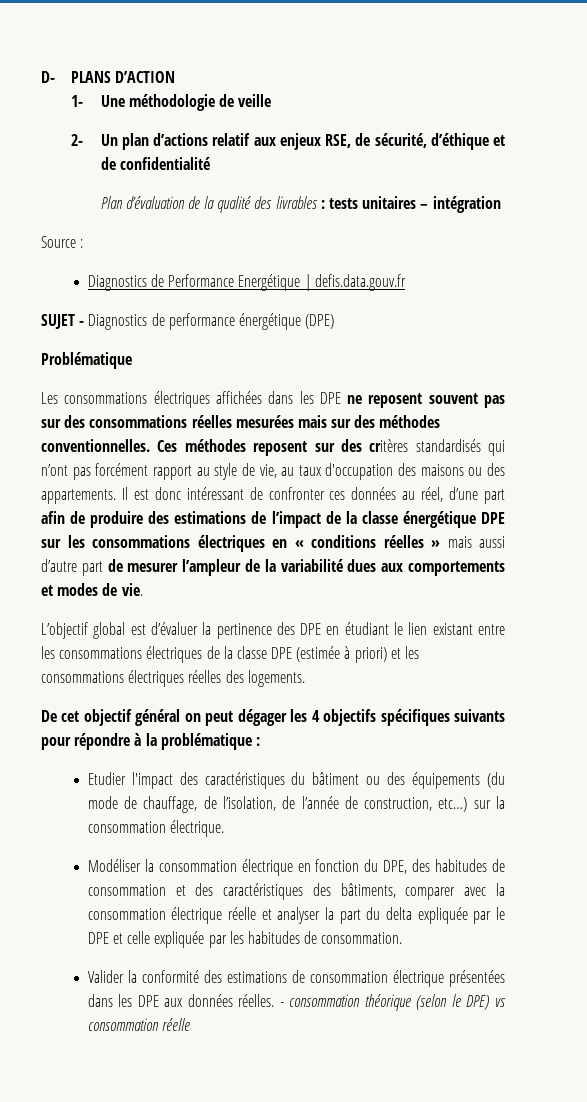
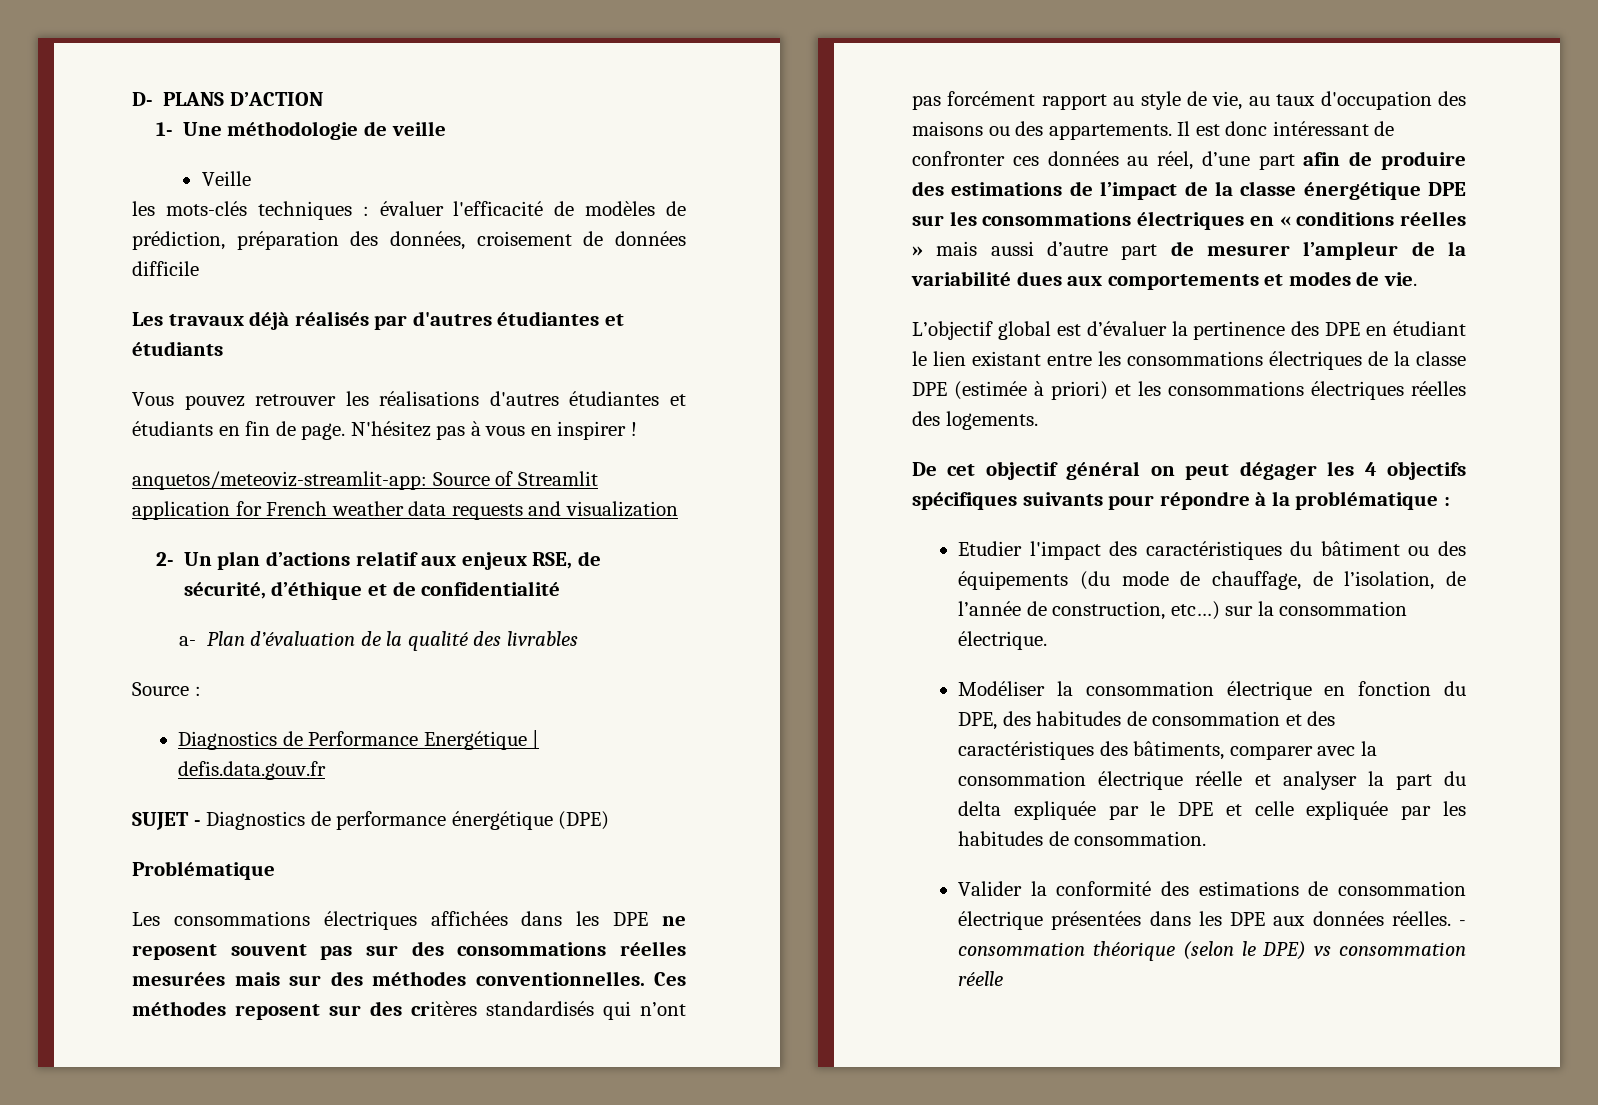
(272, 100) none -> [201,171,251,186] [132,201,686,220] [132,231,686,250] [132,261,199,276] [132,311,624,330] [132,341,223,356] [132,391,686,410] [132,421,637,440] [132,471,598,490] [132,501,678,520] // Veille // les mots-clés techniques : évaluer l'efficacité de modèles de prédiction, préparation des données, croisement de données difficile // Les travaux déjà réalisés par d'autres étudiantes et étudiants // Vous pouvez retrouver les réalisations d'autres étudiantes et étudiants en fin de page. N'hésitez pas à vous en inspirer ! // anquetos/meteoviz-streamlit-app: Source of Streamlit application for French weather data requests and visualization
(210, 163) none -> [179,636,197,646] a-
[320,196,501,213] : tests unitaires – intégration -> (578, 638) none

